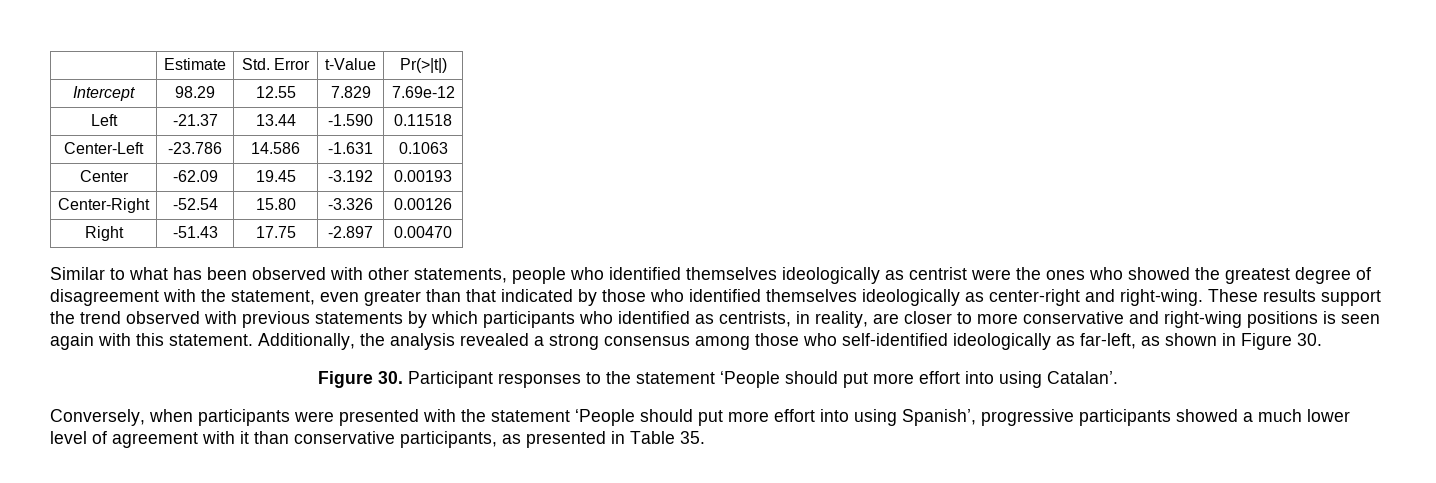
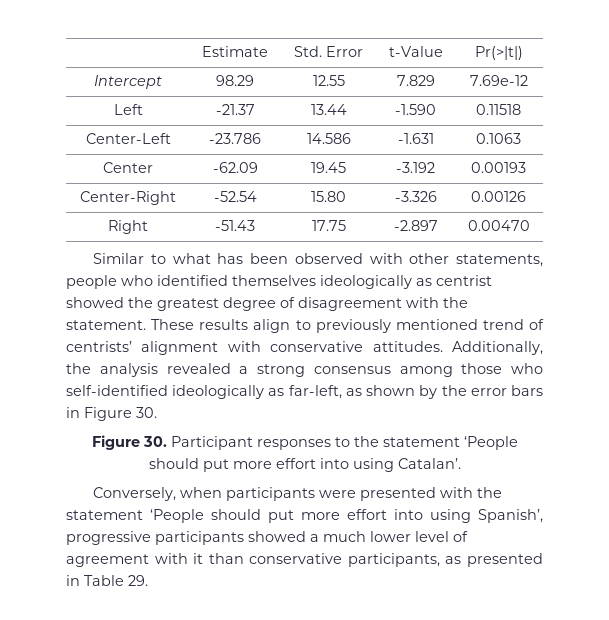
[971,267,1123,280] were the ones who -> (492, 280) none
[231,289,1381,306] [50,311,1380,328] [50,333,253,350] statement, even greater than that indicated by those who identified themselves ideologically as center-right and right-wing. These results support the trend observed with previous statements by which participants who identified as centrists, in reality, are closer to more conservative and right-wing positions is seen again with this statement. -> [66,319,544,333] [66,341,443,355] statement. These results align to previously mentioned trend of centrists’ alignment with conservative attitudes.
(1217, 339) none -> [419,385,543,399] by the error bars
[680,431,705,444] 35. -> [128,575,148,586] 29.

